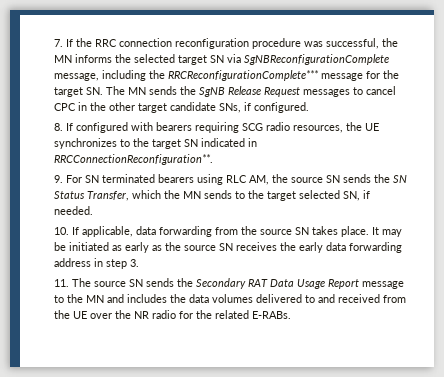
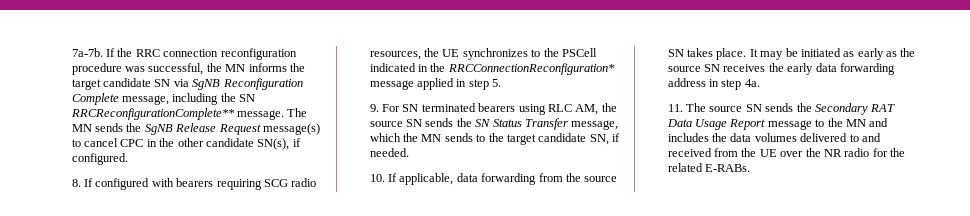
[53,39,63,47] 7. -> [71,48,103,57] 7a-7b.
[133,54,389,65] [53,70,399,81] [53,87,103,97] selected target SN via SgNBReconfigurationComplete message, including the RRCReconfigurationComplete*** message for the target SN. -> [71,78,303,90] [71,93,256,105] [70,108,285,120] target candidate SN via SgNB Reconfiguration Complete message, including the SN RRCReconfigurationComplete** message.
[302,89,350,97] messages -> [262,123,320,135] message(s)
[137,102,241,113] target candidate SNs, -> [205,138,290,150] candidate SN(s),
[151,138,257,149] [53,154,213,165] target SN indicated in RRCConnectionReconfiguration**. -> [561,48,597,57] [369,63,615,75] [369,78,502,90] PSCell indicated in the RRCConnectionReconfiguration* message applied in step 5.
[86,191,129,201] Transfer, -> [524,118,619,130] Transfer message,
[298,190,340,199] selected -> [538,133,587,142] candidate
[129,259,139,267] 3. -> [744,79,760,87] 4a.

